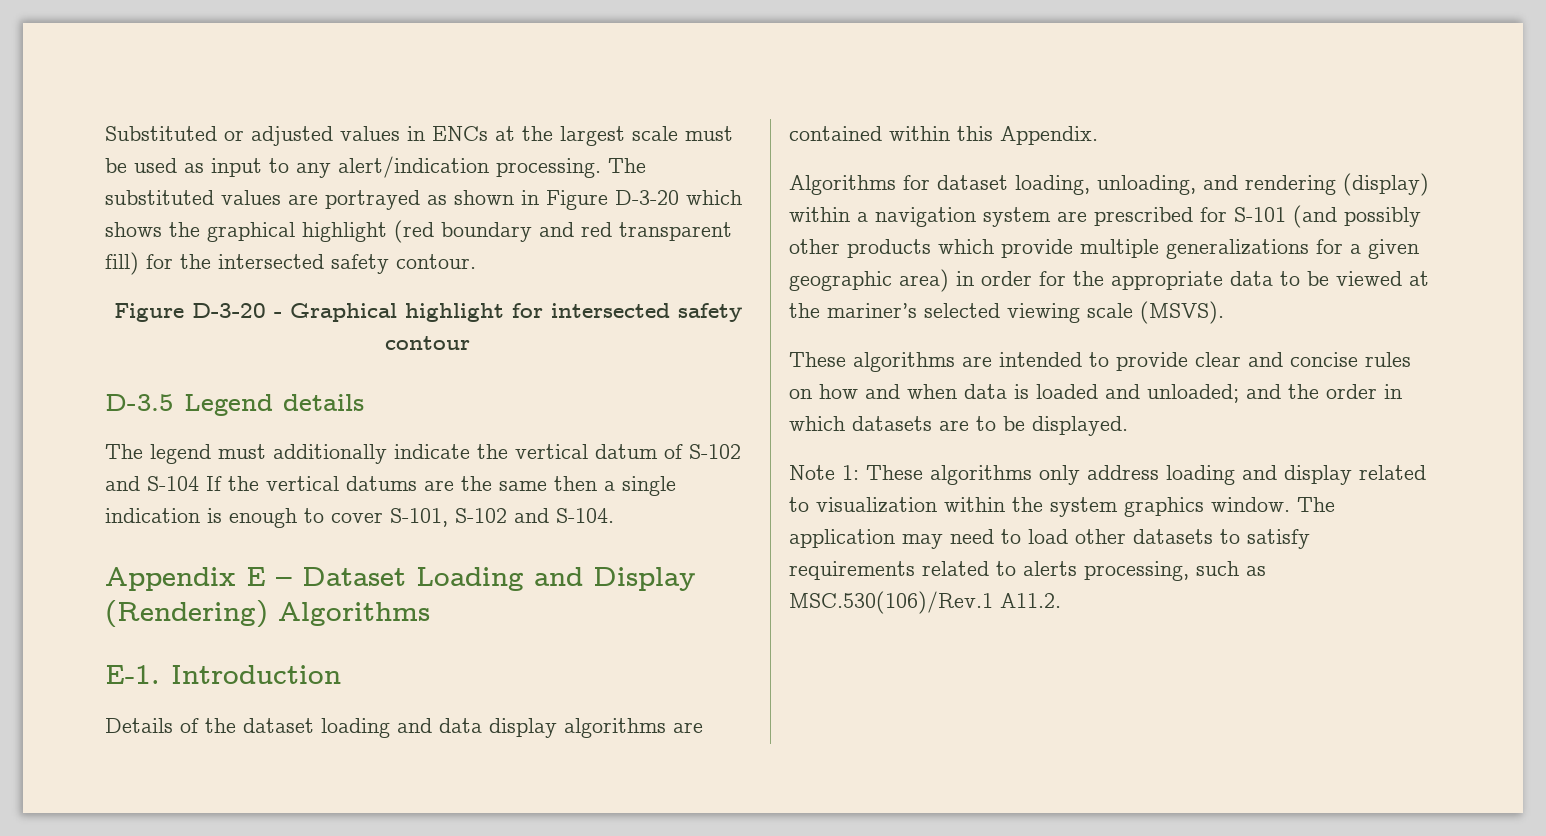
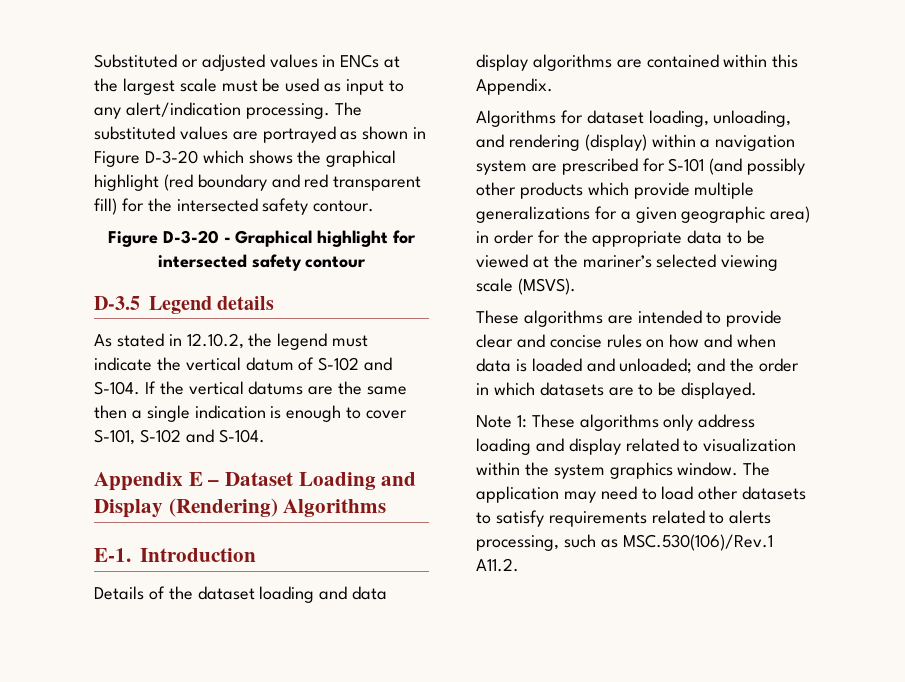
[105,444,143,459] The -> [94,333,273,349] As stated in 12.10.2, the
[273,444,387,464] additionally -> (369, 341) none
[147,476,199,491] S-104 -> [94,381,140,395] S-104.

